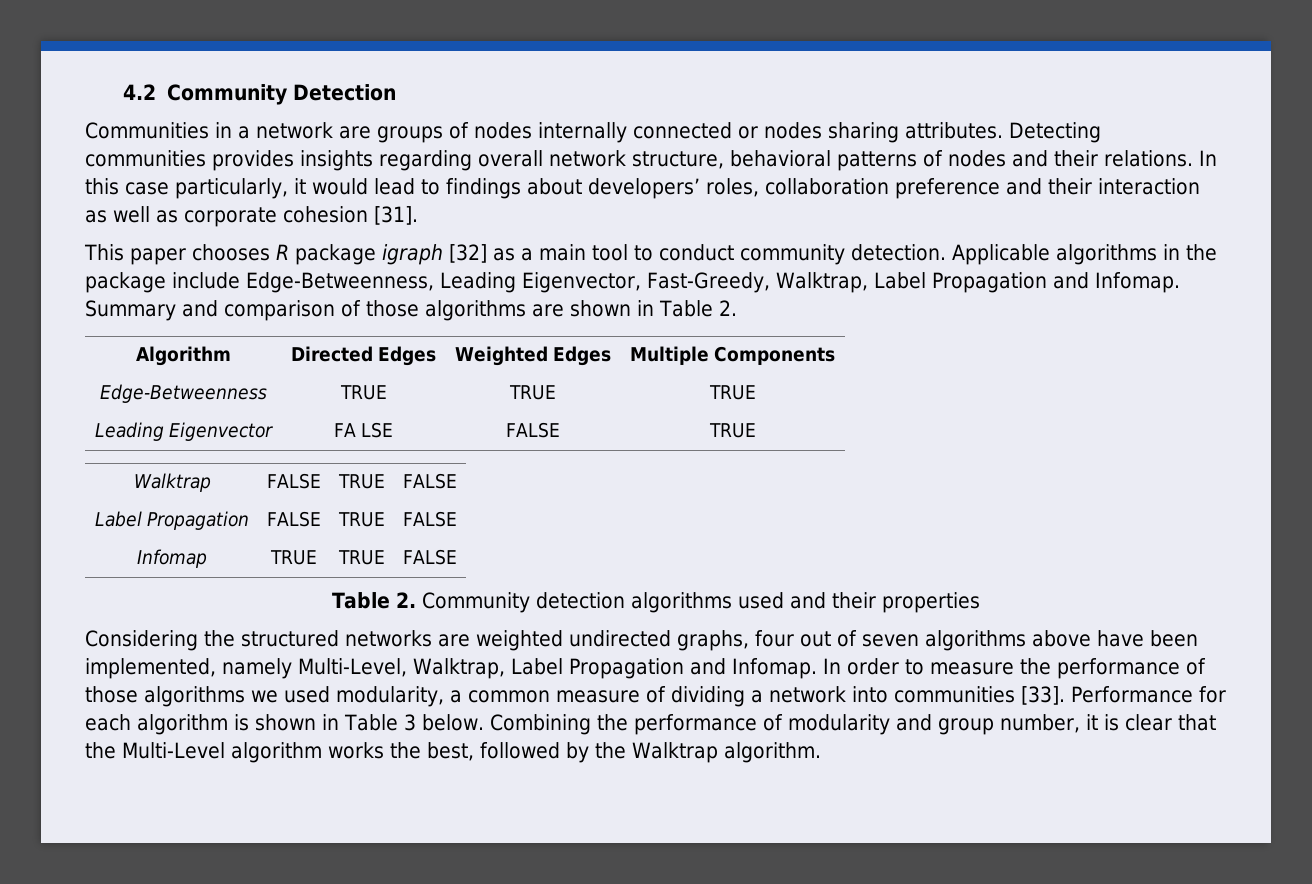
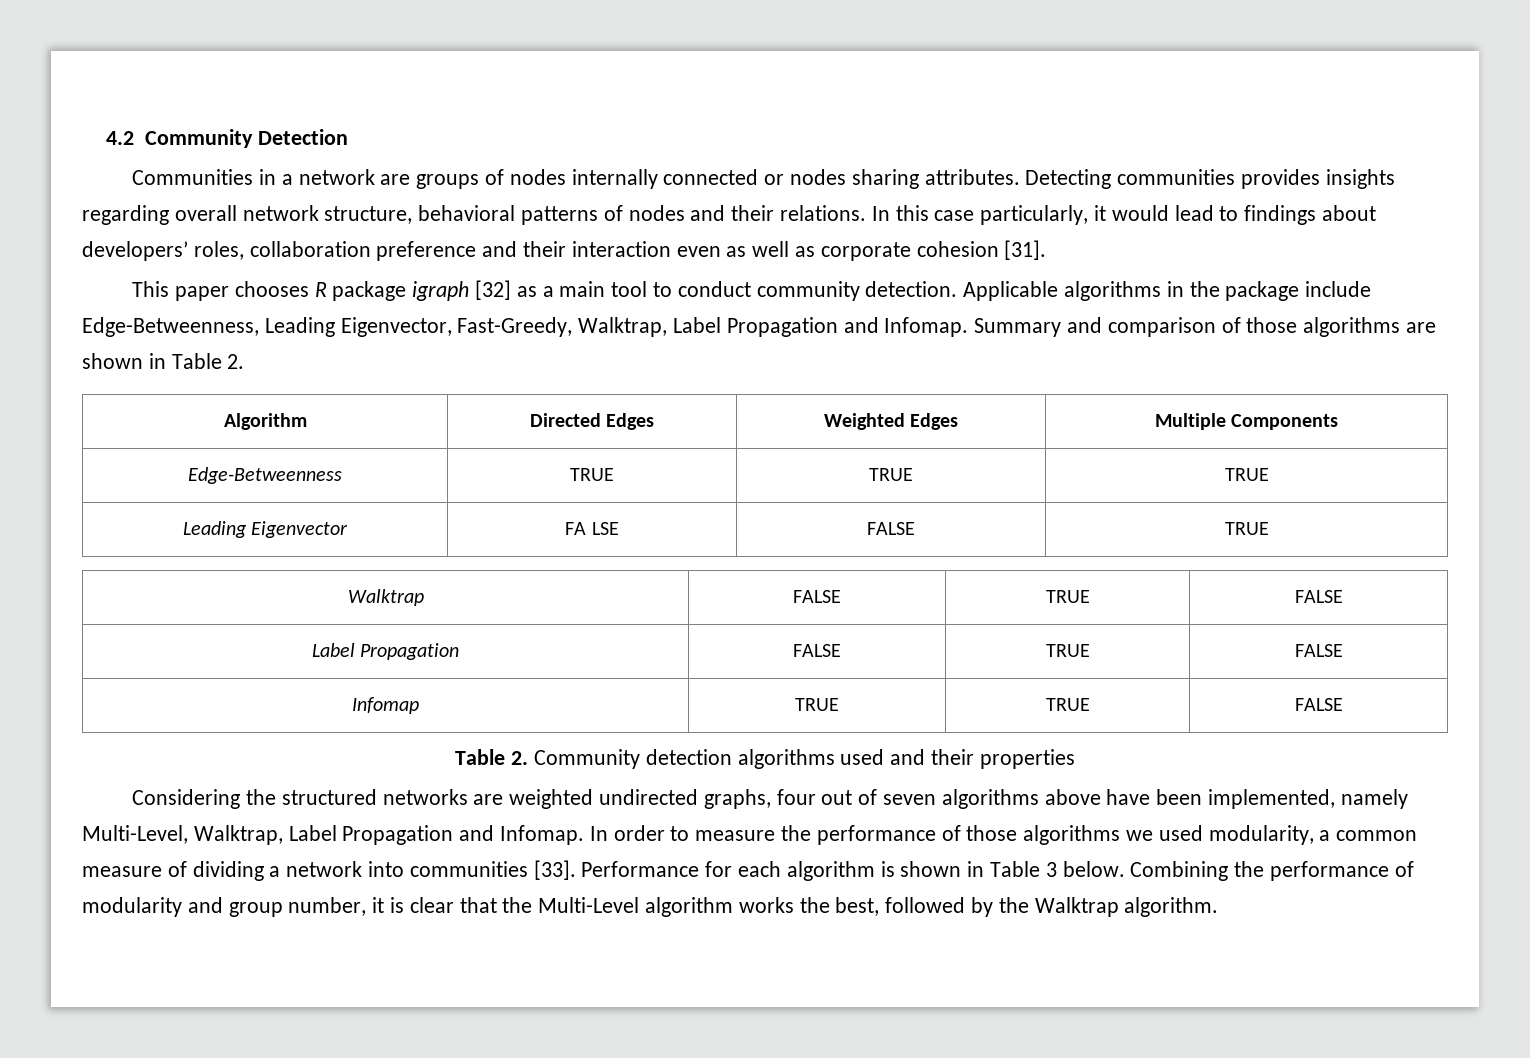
(1200, 186) none -> [676,246,721,257] even

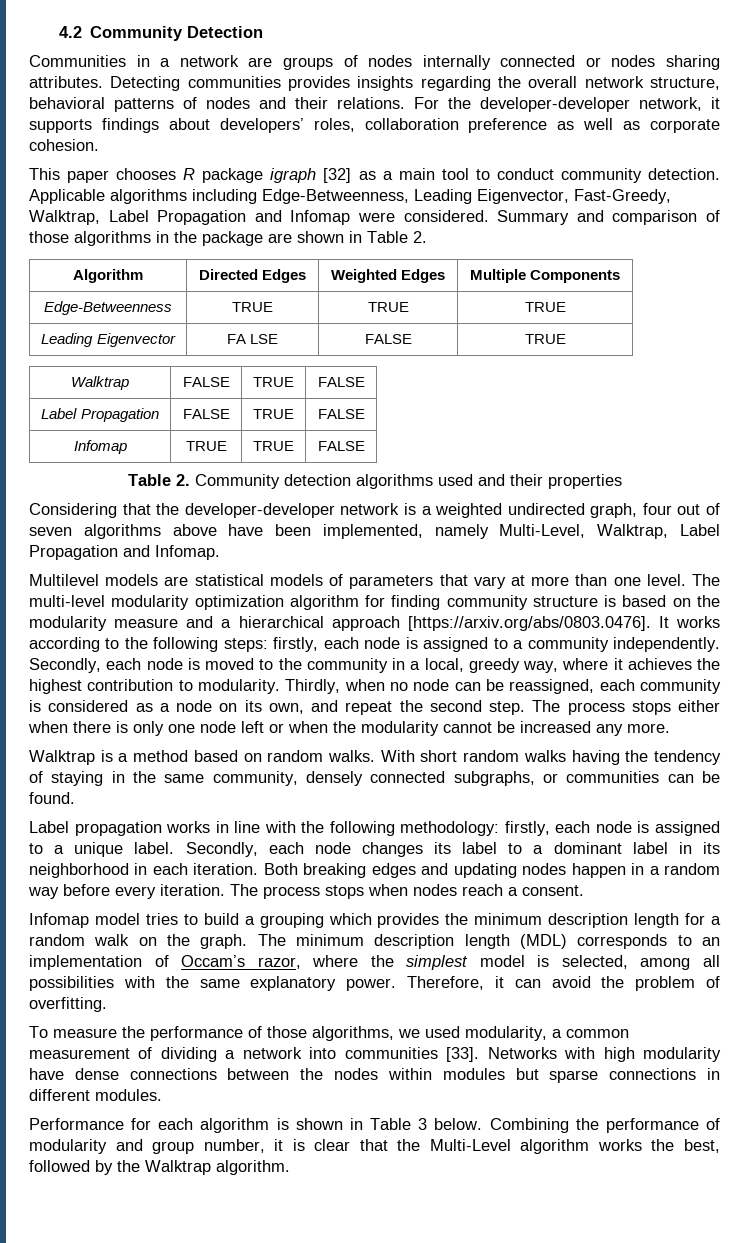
(169, 215) none -> [497,76,521,88] the
[871,205,1239,225] In this case particularly, it would lead to -> [414,97,720,112] [29,119,92,133] For the developer-developer network, it supports
[482,241,721,257] and their interaction even -> (548, 125) none
[916,240,1047,260] cohesion [31]. -> [29,139,99,151] cohesion.
[1166,281,1372,301] in the package include -> [192,189,257,204] including
[884,317,969,337] Infomap. -> [290,210,489,225] Infomap were considered.
(1401, 327) none -> [156,231,263,246] in the package
[245,789,504,805] the structured networks are -> [122,503,432,518] that the developer-developer network is a
[703,789,771,809] graphs, -> [590,503,638,518] graph,
[589,825,690,841] In order to -> [29,574,720,589] [29,595,720,610] [29,616,720,631] [29,637,720,652] [29,658,720,673] [29,679,721,694] [29,700,720,715] [28,721,670,736] [29,750,721,765] [29,771,721,786] [29,792,75,804] [29,821,721,836] [29,842,720,857] [29,863,720,878] [28,884,584,899] [29,913,722,928] [29,934,721,949] [29,955,720,970] [29,976,721,991] [29,997,107,1012] [29,1026,48,1038] // Multilevel models are statistical models of parameters that vary at more than one level. The multi-level modularity optimization algorithm for finding community structure is based on the modularity measure and a hierarchical approach [https://arxiv.org/abs/0803.0476]. It works according to the following steps: firstly, each node is assigned to a community independently. Secondly, each node is moved to the community in a local, greedy way, where it achieves the highest contribution to modularity. Thirdly, when no node can be reassigned, each community is considered as a node on its own, and repeat the second step. The process stops either when there is only one node left or when the modularity cannot be increased any more. // Walktrap is a method based on random walks. With short random walks having the tendency of staying in the same community, densely connected subgraphs, or communities can be found. // Label propagation works in line with the following methodology: firstly, each node is assigned to a unique label. Secondly, each node changes its label to a dominant label in its neighborhood in each iteration. Both breaking edges and updating nodes happen in a random way before every iteration. The process stops when nodes reach a consent. // Infomap model tries to build a grouping which provides the minimum description length for a random walk on the graph. The minimum description length (MDL) corresponds to an implementation of Occam’s razor, where the simplest model is selected, among all possibilities with the same explanatory power. Therefore, it can avoid the problem of overfitting. // To
[1023,825,1121,845] algorithms -> [312,1026,394,1041] algorithms,
[82,866,162,877] measure -> [29,1048,130,1059] measurement
(576, 870) none -> [487,1047,722,1062] [29,1068,721,1083] [29,1089,162,1101] Networks with high modularity have dense connections between the nodes within modules but sparse connections in different modules. //

